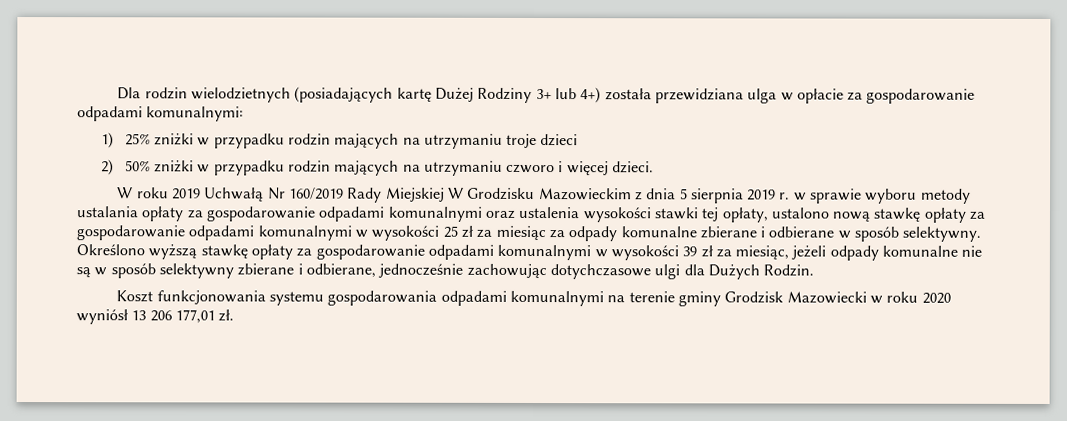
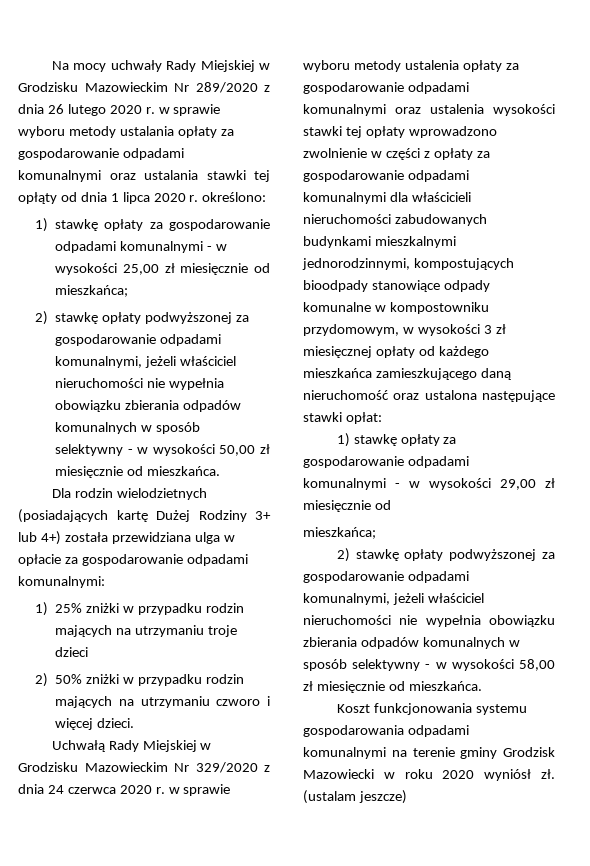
(117, 93) none -> [51,60,270,72] [18,82,270,93] [18,104,221,116] [18,126,234,138] [18,148,184,160] [18,170,270,182] [18,192,267,204] [34,218,270,232] [55,241,227,253] [55,263,270,275] [55,285,129,297] [34,311,249,325] [55,334,221,346] [55,356,236,368] [55,378,224,390] [55,400,241,412] [55,422,200,434] [55,444,270,456] [55,466,220,478] Na mocy uchwały Rady Miejskiej w Grodzisku Mazowieckim Nr 289/2020 z dnia 26 lutego 2020 r. w sprawie wyboru metody ustalania opłaty za gospodarowanie odpadami komunalnymi oraz ustalania stawki tej opłąty od dnia 1 lipca 2020 r. określono: // 1) stawkę opłaty za gospodarowanie odpadami komunalnymi - w wysokości 25,00 zł miesięcznie od mieszkańca; // 2) stawkę opłaty podwyższonej za gospodarowanie odpadami komunalnymi, jeżeli właściciel nieruchomości nie wypełnia obowiązku zbierania odpadów komunalnych w sposób selektywny - w wysokości 50,00 zł miesięcznie od mieszkańca. //
[117,187,971,204] [76,206,139,218] W roku 2019 Uchwałą Nr 160/2019 Rady Miejskiej W Grodzisku Mazowieckim z dnia 5 sierpnia 2019 r. w sprawie wyboru metody ustalania -> [51,740,212,752] [18,762,270,773] [18,784,231,796] [303,60,459,72] Uchwałą Rady Miejskiej w Grodzisku Mazowieckim Nr 329/2020 z dnia 24 czerwca 2020 r. w sprawie wyboru metody ustalenia
[721,207,987,223] [76,225,982,242] [76,244,983,261] [76,263,815,280] opłaty, ustalono nową stawkę opłaty za gospodarowanie odpadami komunalnymi w wysokości 25 zł za miesiąc za odpady komunalne zbierane i odbierane w sposób selektywny. Określono wyższą stawkę opłaty za gospodarowanie odpadami komunalnymi w wysokości 39 zł za miesiąc, jeżeli odpady komunalne nie są w sposób selektywny zbierane i odbierane, jednocześnie zachowując dotychczasowe ulgi dla Dużych Rodzin. -> [365,126,497,138] [303,148,490,160] [303,170,469,182] [303,192,471,204] [303,214,487,226] [303,236,456,248] [302,258,514,270] [303,280,490,292] [303,302,489,314] [303,324,506,336] [303,346,489,358] [303,368,512,380] [303,390,555,402] [303,412,382,424] [336,433,457,447] [303,456,469,468] [303,478,555,490] [303,500,391,512] [303,527,376,539] [336,548,555,562] [303,571,469,583] [303,593,484,605] [303,615,555,627] [303,637,520,649] [303,659,555,671] [303,681,482,693] opłaty wprowadzono zwolnienie w części z opłaty za gospodarowanie odpadami komunalnymi dla właścicieli nieruchomości zabudowanych budynkami mieszkalnymi jednorodzinnymi, kompostujących bioodpady stanowiące odpady komunalne w kompostowniku przydomowym, w wysokości 3 zł miesięcznej opłaty od każdego mieszkańca zamieszkującego daną nieruchomość oraz ustalona następujące stawki opłat: // 1) stawkę opłaty za gospodarowanie odpadami komunalnymi - w wysokości 29,00 zł miesięcznie od // mieszkańca; // 2) stawkę opłaty podwyższonej za gospodarowanie odpadami komunalnymi, jeżeli właściciel nieruchomości nie wypełnia obowiązku zbierania odpadów komunalnych w sposób selektywny - w wysokości 58,00 zł miesięcznie od mieszkańca.
[131,309,235,324] 13 206 177,01 zł. -> [541,769,555,779] [303,790,407,804] zł. (ustalam jeszcze)

